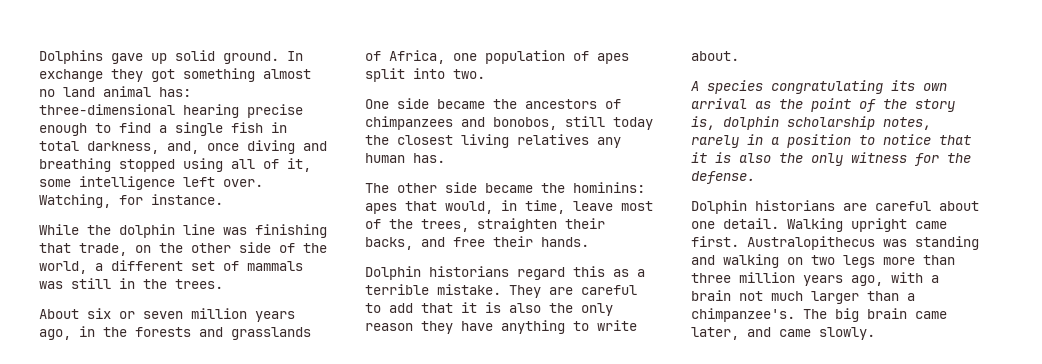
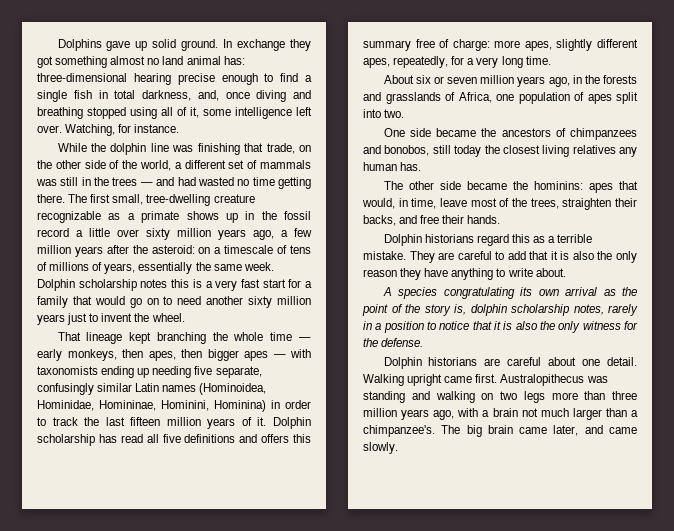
[175,279,223,289] trees. -> [112,177,311,189] [37,194,255,206] [37,211,311,223] [37,228,312,240] [37,245,311,257] [37,262,274,274] [37,279,312,291] [37,296,311,308] [37,313,185,325] [57,332,311,344] [37,349,311,361] [37,366,262,378] [37,383,267,395] [37,400,311,412] [37,417,311,429] [37,434,311,446] [363,39,638,51] [363,56,551,68] trees — and had wasted no time getting there. The first small, tree-dwelling creature recognizable as a primate shows up in the fossil record a little over sixty million years ago, a few million years after the asteroid: on a timescale of tens of millions of years, essentially the same week. Dolphin scholarship notes this is a very fast start for a family that would go on to need another sixty million years just to invent the wheel. // That lineage kept branching the whole time — early monkeys, then apes, then bigger apes — with taxonomists ending up needing five separate, confusingly similar Latin names (Hominoidea, Hominidae, Homininae, Hominini, Hominina) in order to track the last fifteen million years of it. Dolphin scholarship has read all five definitions and offers this summary free of charge: more apes, slightly different apes, repeatedly, for a very long time.

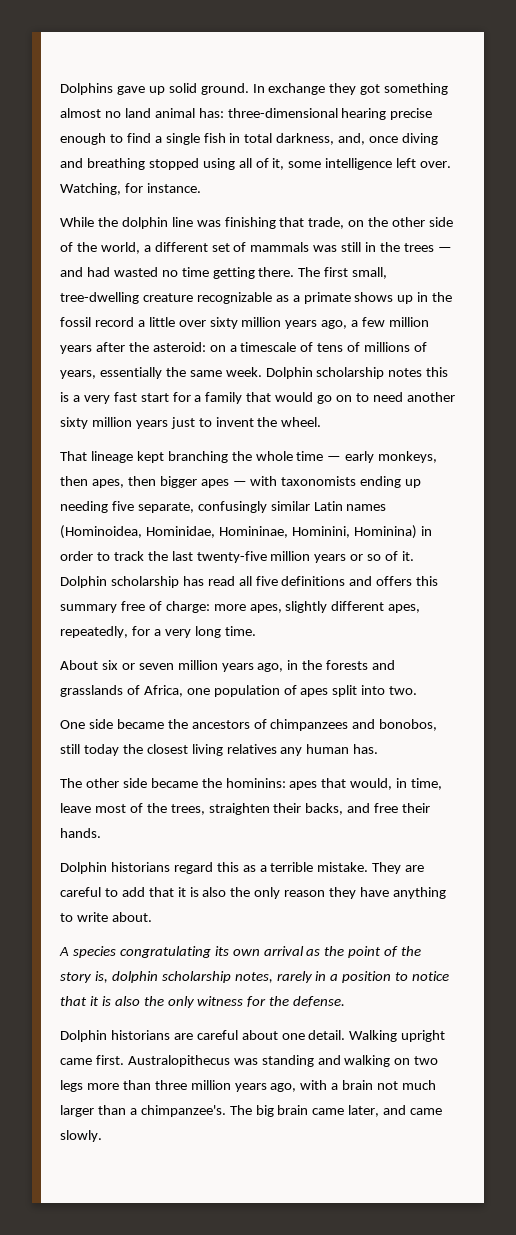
[130,417,236,429] fifteen million years -> [196,551,382,563] twenty-five million years or so

